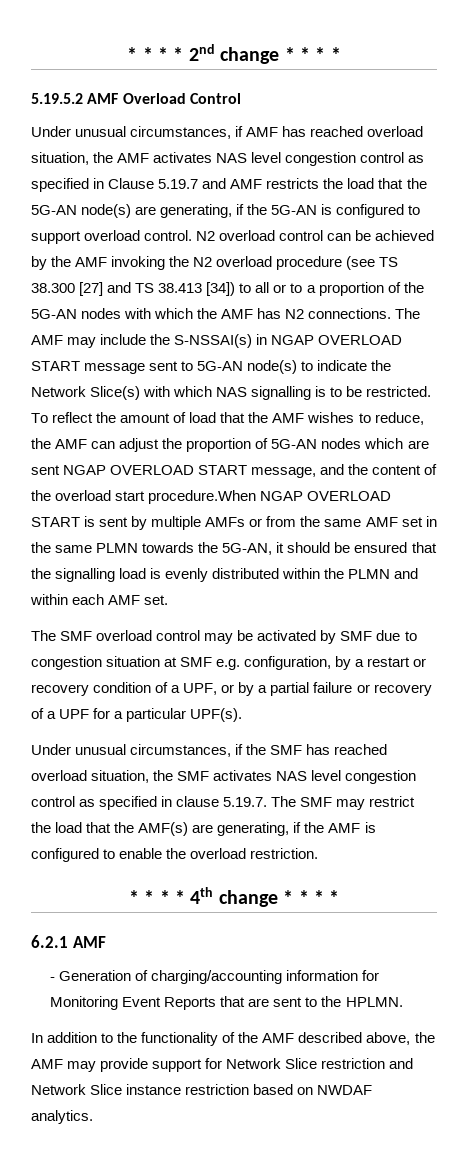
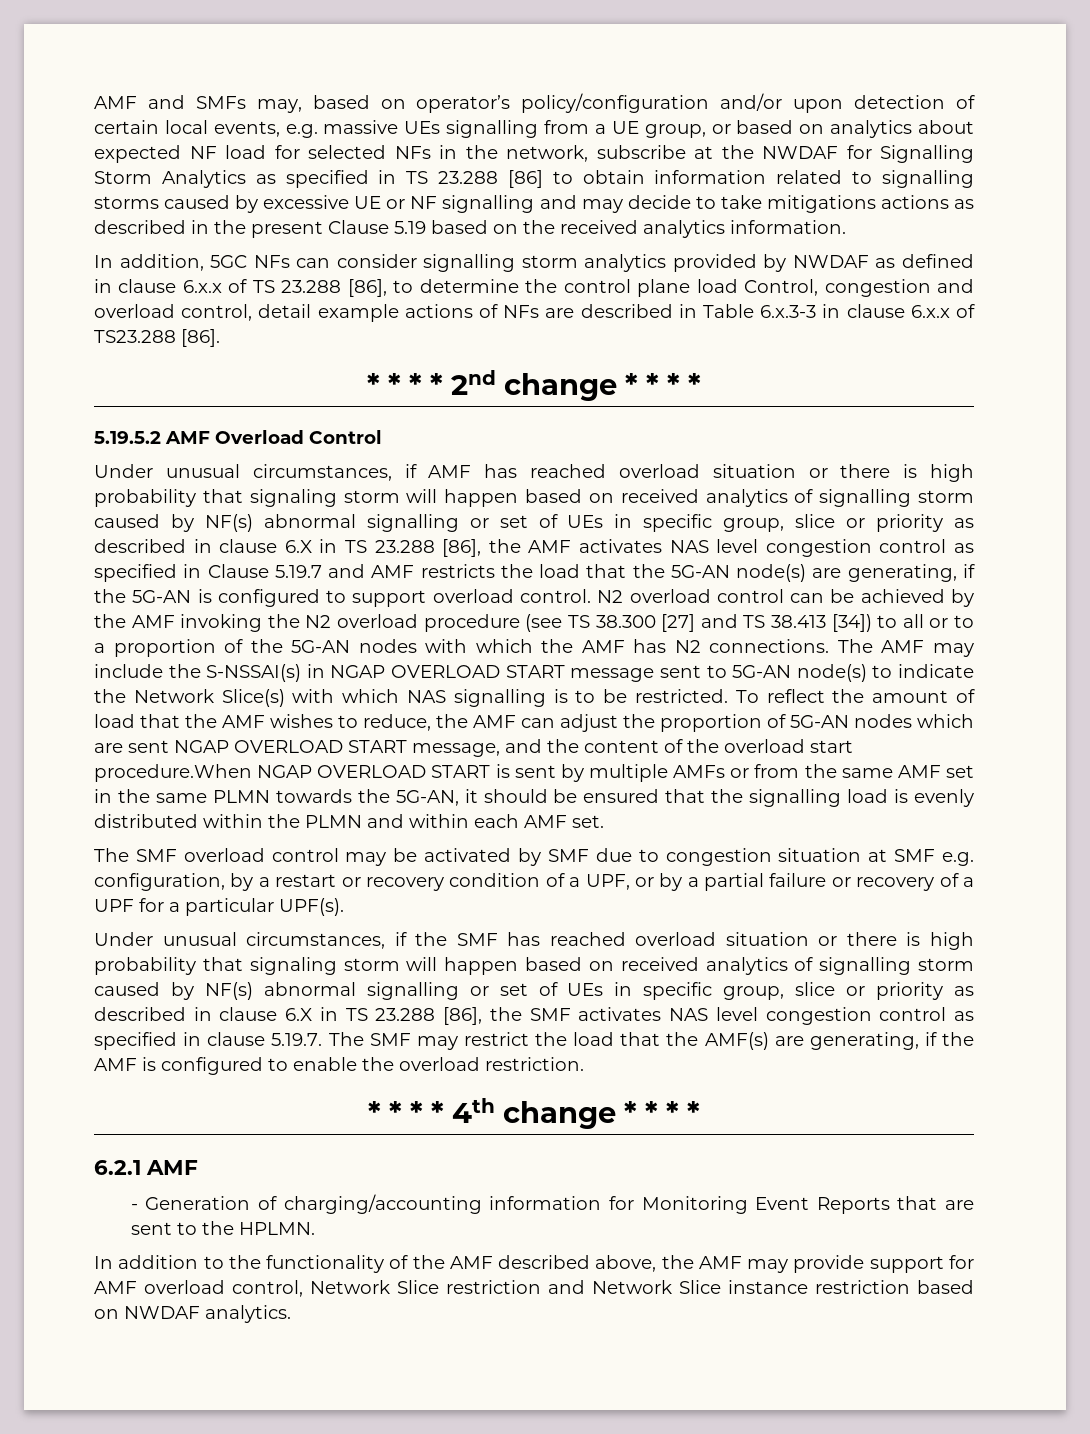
(127, 54) none -> [94,93,975,113] [94,120,975,138] [94,145,974,163] [94,170,974,188] [94,195,975,213] [94,220,846,238] [94,254,975,272] [94,279,974,297] [94,304,976,322] [94,329,220,347] AMF and SMFs may, based on operator’s policy/configuration and/or upon detection of certain local events, e.g. massive UEs signalling from a UE group, or based on analytics about expected NF load for selected NFs in the network, subscribe at the NWDAF for Signalling Storm Analytics as specified in TS 23.288 [86] to obtain information related to signalling storms caused by excessive UE or NF signalling and may decide to take mitigations actions as described in the present Clause 5.19 based on the received analytics information. // In addition, 5GC NFs can consider signalling storm analytics provided by NWDAF as defined in clause 6.x.x of TS 23.288 [86], to determine the control plane load Control, congestion and overload control, detail example actions of NFs are described in Table 6.x.3-3 in clause 6.x.x of TS23.288 [86]. //
[31,152,89,165] situation, -> [712,464,975,482] [94,489,975,507] [94,514,974,532] [94,539,482,557] situation or there is high probability that signaling storm will happen based on received analytics of signalling storm caused by NF(s) abnormal signalling or set of UEs in specific group, slice or priority as described in clause 6.X in TS 23.288 [86],
[91,770,150,783] situation, -> [725,932,975,950] [94,957,975,975] [94,982,974,1000] [94,1007,483,1025] situation or there is high probability that signaling storm will happen based on received analytics of signalling storm caused by NF(s) abnormal signalling or set of UEs in specific group, slice or priority as described in clause 6.X in TS 23.288 [86],
(223, 1063) none -> [94,1280,303,1297] AMF overload control,

